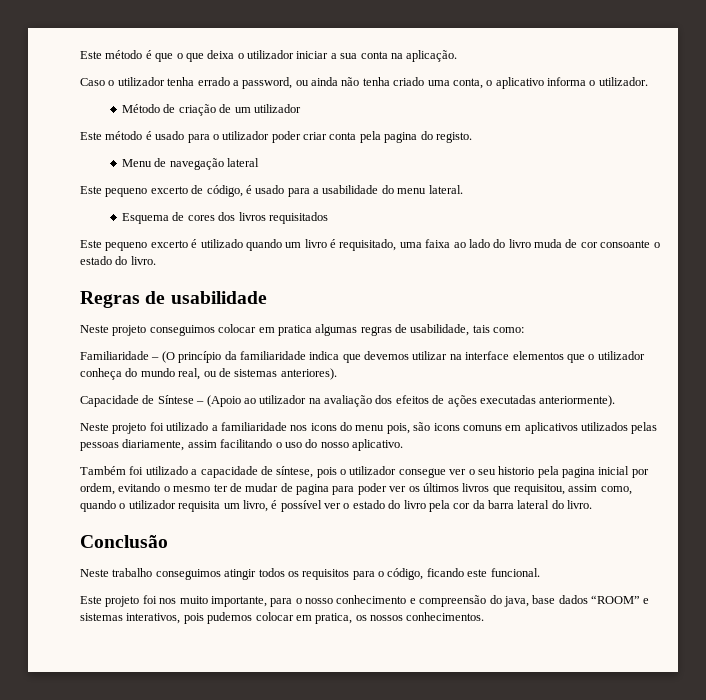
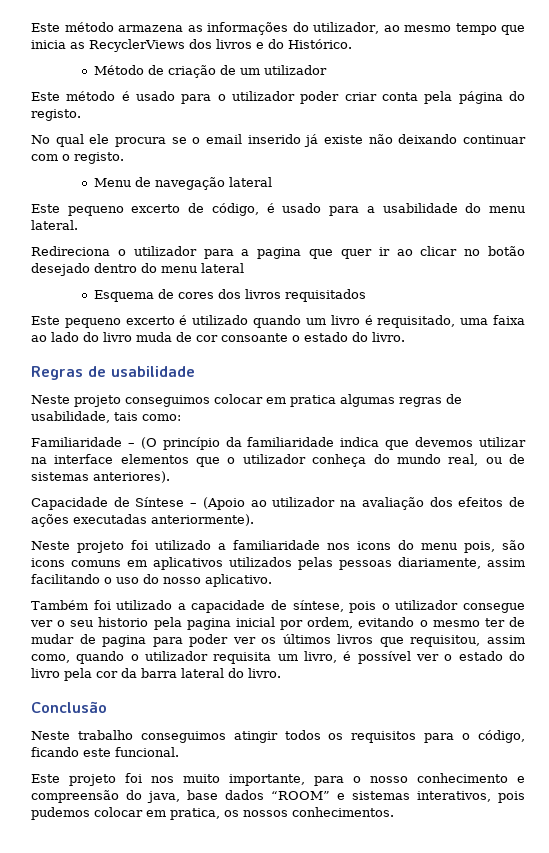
[80,50,458,62] [80,77,648,89] Este método é que o que deixa o utilizador iniciar a sua conta na aplicação. // Caso o utilizador tenha errado a password, ou ainda não tenha criado uma conta, o aplicativo informa o utilizador. -> [31,22,525,35] [31,39,352,52] Este método armazena as informações do utilizador, ao mesmo tempo que inicia as RecyclerViews dos livros e do Histórico.
[384,132,418,143] pagina -> [458,91,503,104] página
(472, 137) none -> [31,134,526,147] [31,152,124,164] // No qual ele procura se o email inserido já existe não deixando continuar com o registo.
(463, 189) none -> [31,246,525,259] [31,263,244,276] // Redireciona o utilizador para a pagina que quer ir ao clicar no botão desejado dentro do menu lateral

